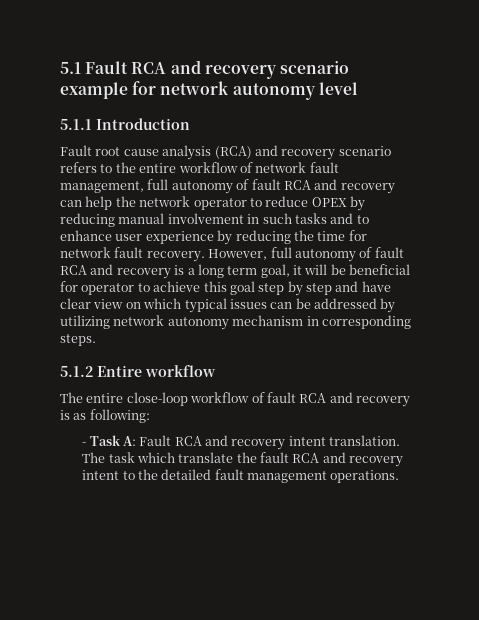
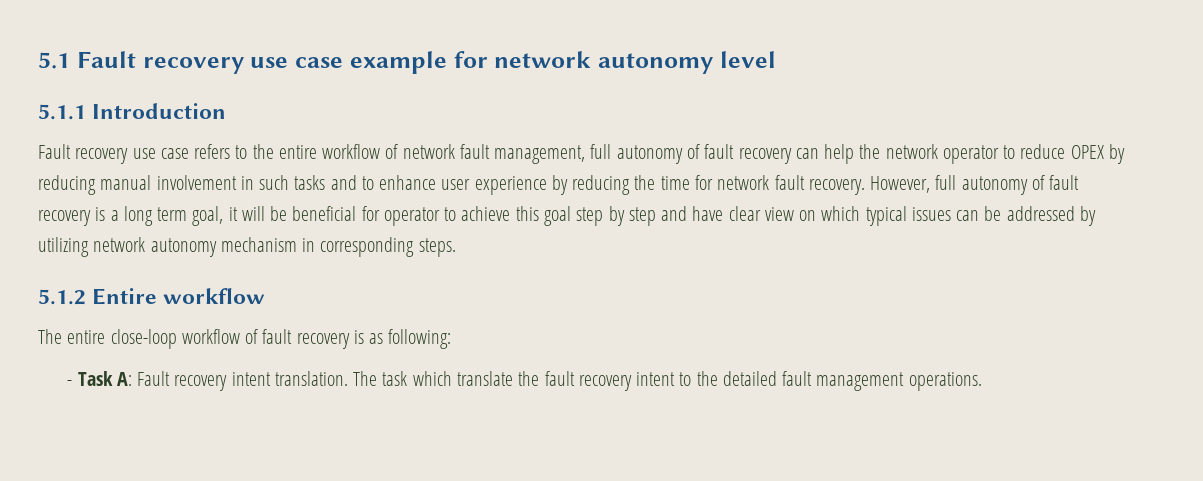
[131,60,349,79] RCA and recovery scenario -> [142,57,343,74] recovery use case
[95,145,391,160] root cause analysis (RCA) and recovery scenario -> [75,148,189,164] recovery use case
[283,179,338,190] RCA and -> (735, 151) none
[60,264,114,275] RCA and -> (1080, 182) none
[299,392,353,403] RCA and -> (293, 336) none
[174,435,229,446] RCA and -> (171, 378) none
[292,452,346,463] RCA and -> (575, 378) none

